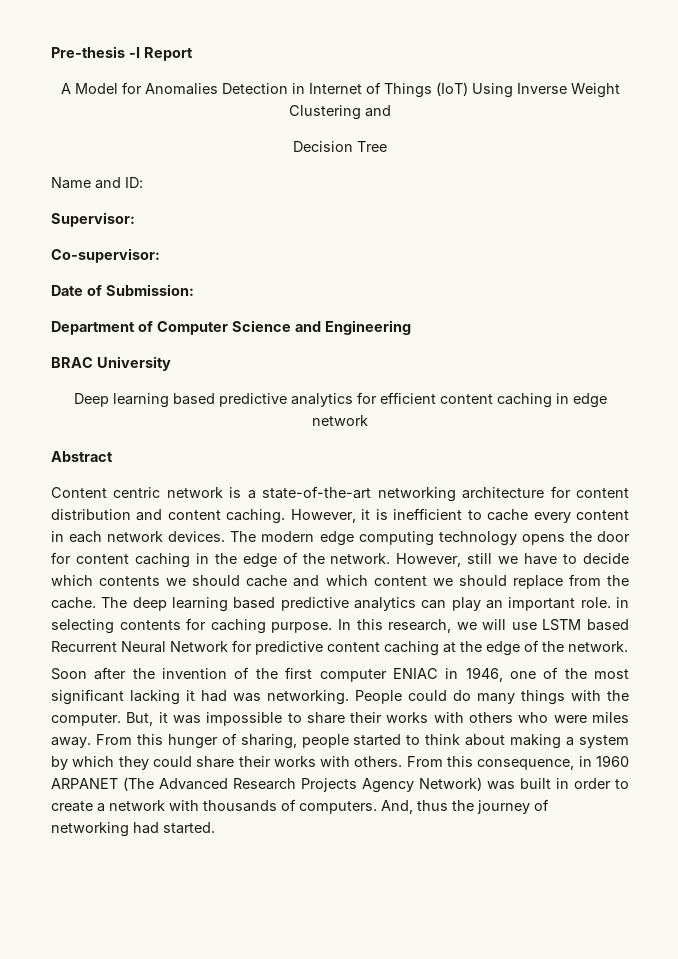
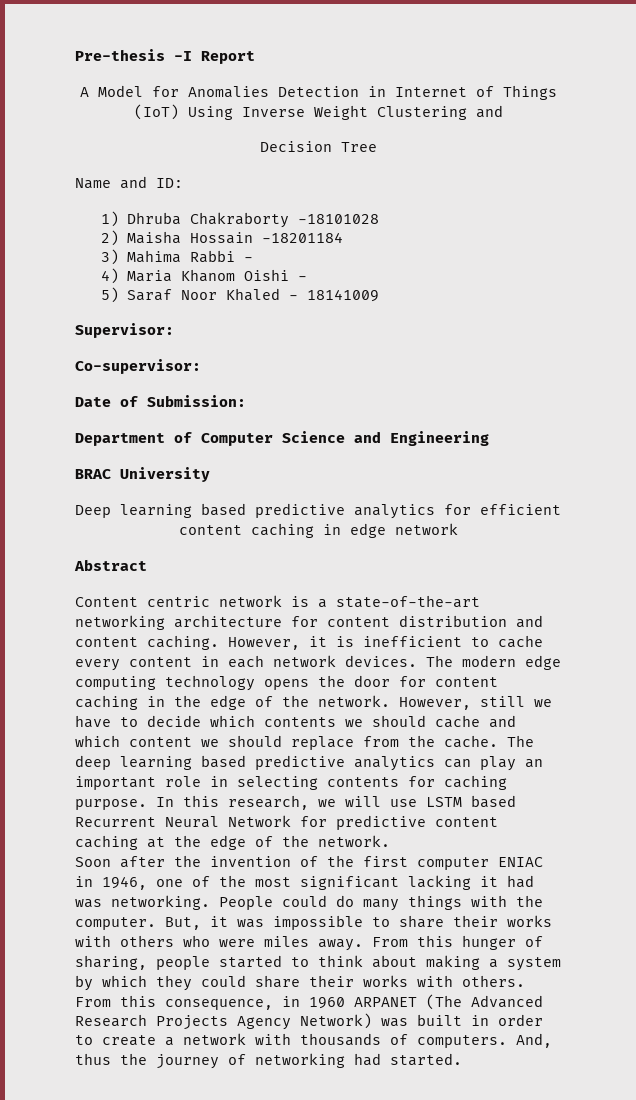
(143, 182) none -> [100,211,379,228] [100,230,343,246] [100,249,253,265] [100,268,307,284] [100,287,379,303] // 1) Dhruba Chakraborty -18101028 // 2) Maisha Hossain -18201184 // 3) Mahima Rabbi - // 4) Maria Khanom Oishi - // 5) Saraf Noor Khaled - 18141009
[580,597,611,608] role. -> [165,776,201,787] role

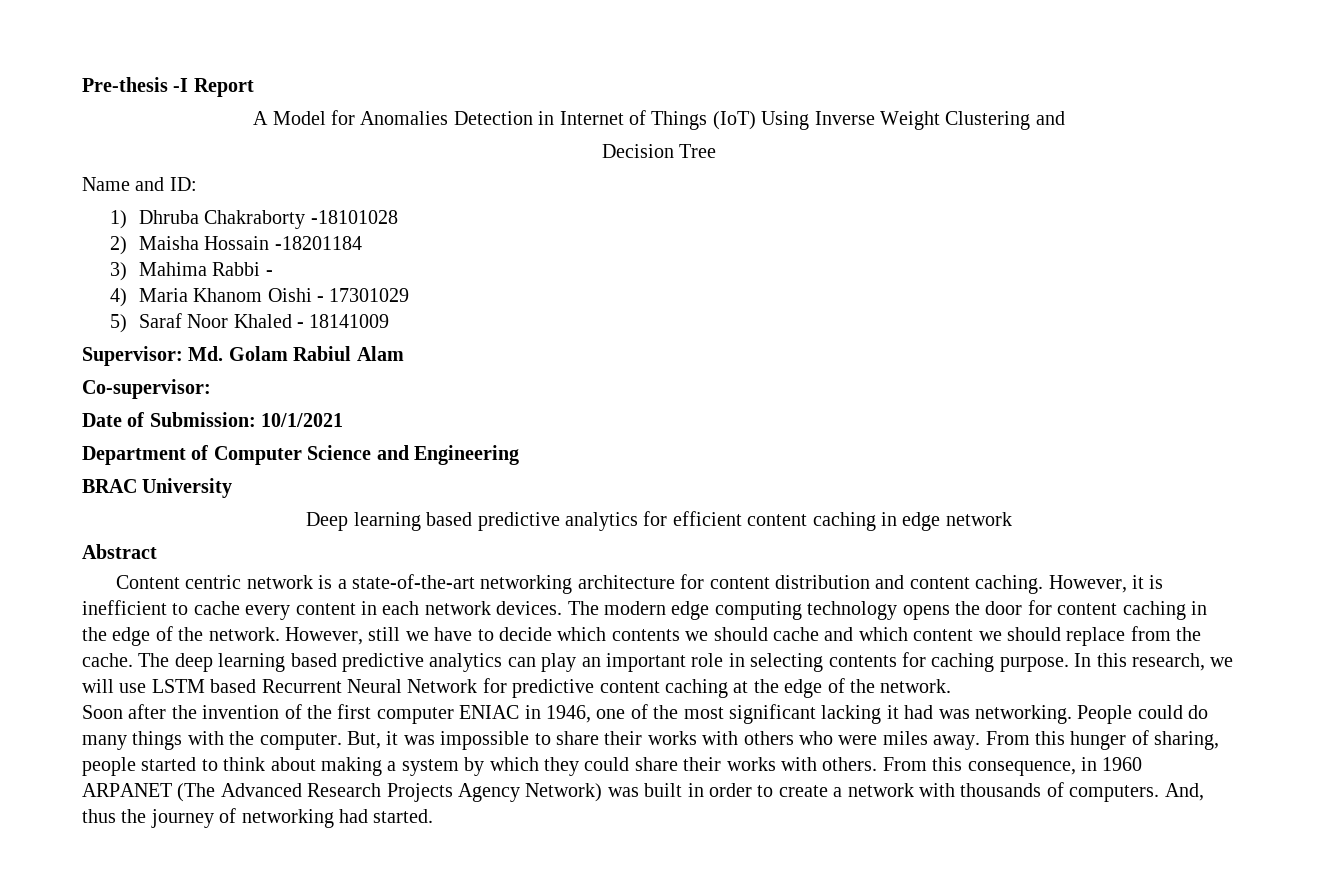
(307, 278) none -> [329,288,410,302] 17301029
(174, 330) none -> [188,346,404,361] Md. Golam Rabiul Alam
(246, 401) none -> [261,413,344,427] 10/1/2021

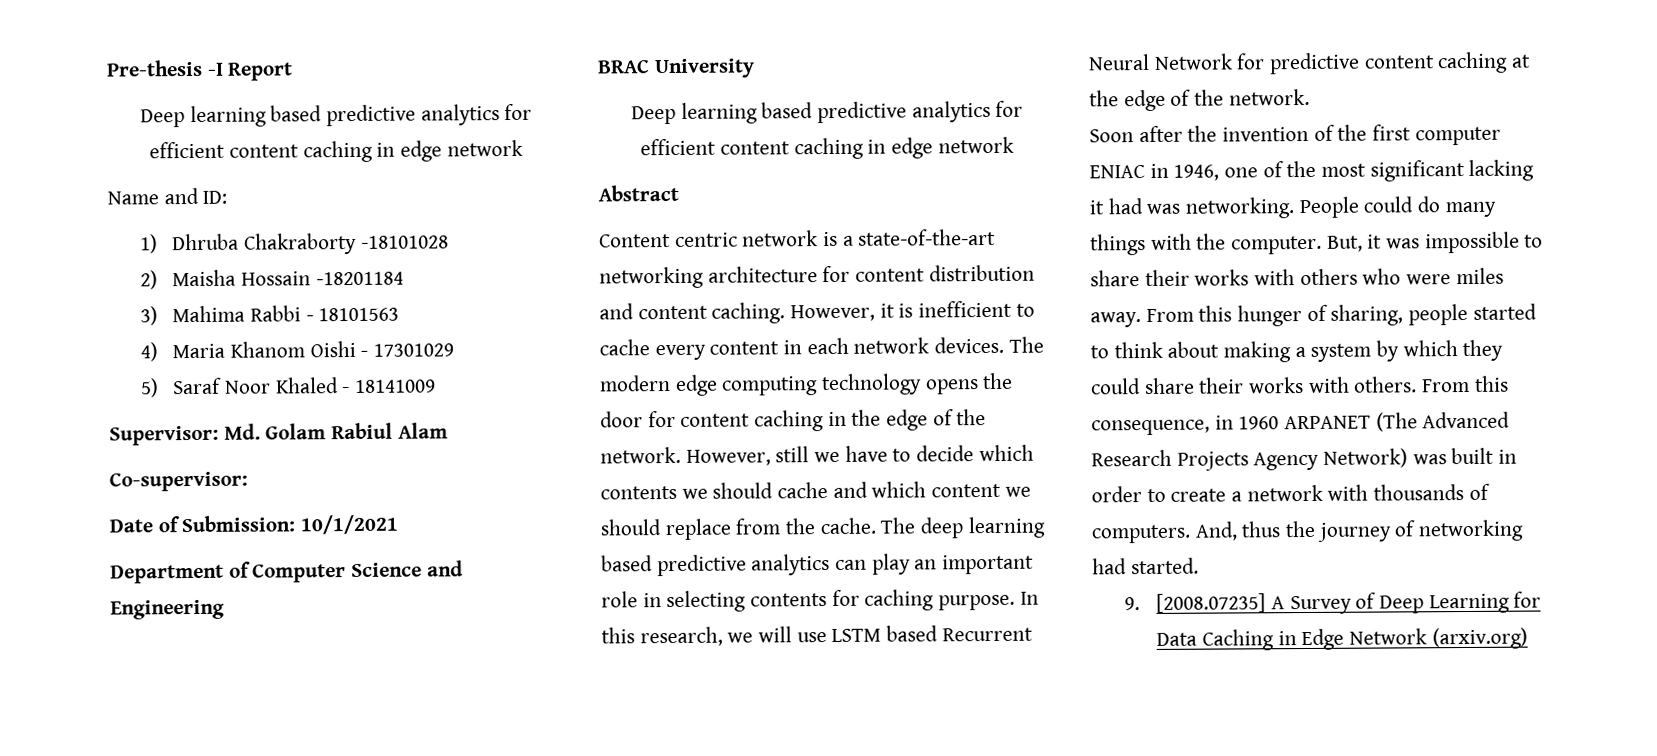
[253,110,1065,130] [601,144,717,158] A Model for Anomalies Detection in Internet of Things (IoT) Using Inverse Weight Clustering and // Decision Tree -> [139,103,533,128] [149,139,523,163] Deep learning based predictive analytics for efficient content caching in edge network
(273, 273) none -> [318,307,400,322] 18101563
(434, 816) none -> [1124,591,1542,615] [1156,627,1528,651] // 9. [2008.07235] A Survey of Deep Learning for Data Caching in Edge Network (arxiv.org)

